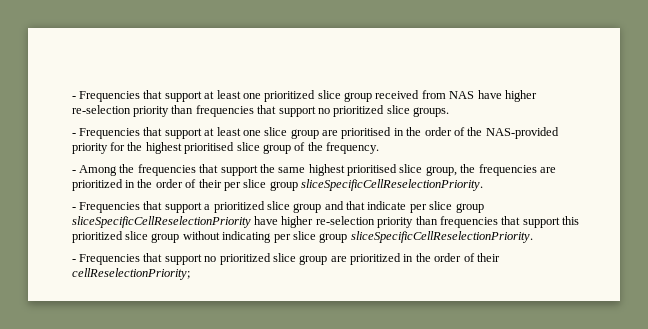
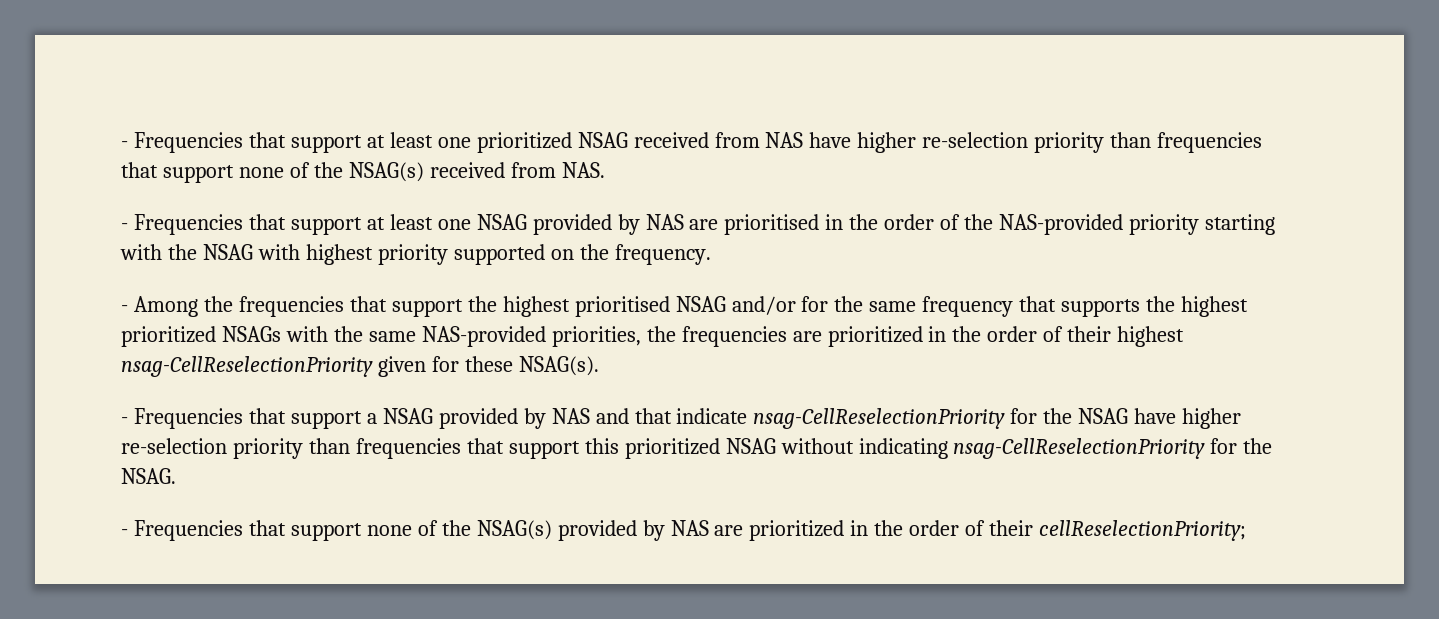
[317,90,373,102] slice group -> [577,132,628,148] NSAG
[317,105,450,117] [71,127,319,139] no prioritized slice groups. // - Frequencies that support at least one slice group -> [239,162,605,182] [121,214,684,235] none of the NSAG(s) received from NAS. // - Frequencies that support at least one NSAG provided by NAS
[110,142,306,154] for the highest prioritised slice group of -> [1204,214,1275,235] [120,244,574,265] starting with the NSAG with highest priority supported on
[278,164,457,176] same highest prioritised slice group, -> [502,296,1249,317] [121,326,641,347] highest prioritised NSAG and/or for the same frequency that supports the highest prioritized NSAGs with the same NAS-provided priorities,
[223,179,484,191] per slice group sliceSpecificCellReselectionPriority. -> [1117,326,1185,347] [121,356,599,377] highest nsag-CellReselectionPriority given for these NSAG(s).
[213,201,484,213] [71,216,251,228] prioritized slice group and that indicate per slice group sliceSpecificCellReselectionPriority -> [382,408,1129,429] NSAG provided by NAS and that indicate nsag-CellReselectionPriority for the NSAG
[125,231,533,243] [71,253,328,265] slice group without indicating per slice group sliceSpecificCellReselectionPriority. // - Frequencies that support no prioritized slice group -> [725,438,1273,459] [121,468,177,484] [121,520,709,541] NSAG without indicating nsag-CellReselectionPriority for the NSAG. // - Frequencies that support none of the NSAG(s) provided by NAS

